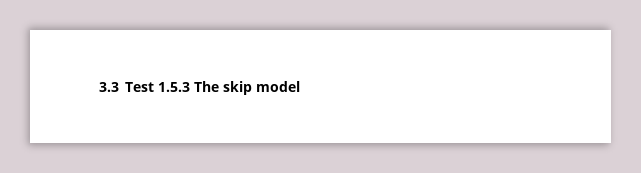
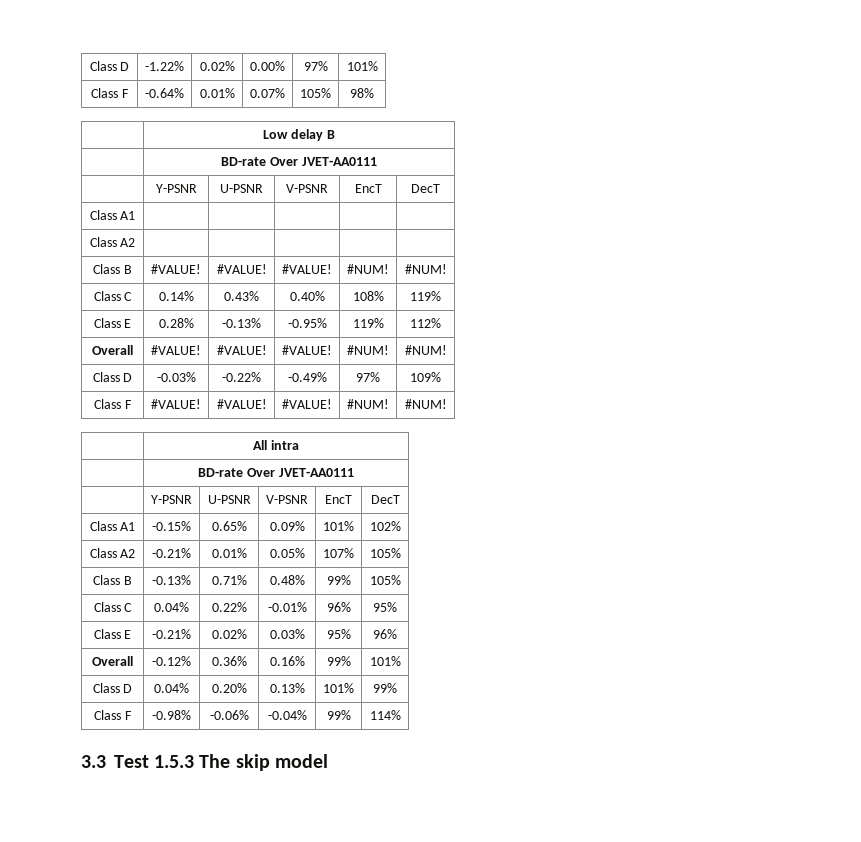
(99, 87) none -> [89,61,130,71] [145,61,184,71] [199,61,235,71] [250,61,285,71] [303,61,328,71] [346,61,378,71] [91,88,129,98] [145,88,184,98] [199,88,235,98] [250,88,285,98] [300,88,331,98] [350,88,374,98] [263,129,335,141] [221,157,377,166] [155,184,197,193] [220,184,263,193] [286,184,328,193] [354,184,382,193] [411,184,440,193] [89,210,136,220] [89,237,136,247] [93,264,132,274] [151,264,201,274] [216,264,267,274] [282,264,332,274] [347,264,389,274] [404,264,447,274] [93,291,133,301] [158,291,194,301] [224,291,259,301] [289,291,325,301] [352,291,384,301] [410,291,441,301] [93,318,132,328] [158,318,194,328] [222,318,261,328] [287,318,327,328] [352,318,384,328] [410,318,441,328] [92,345,133,355] [151,345,201,355] [216,345,267,355] [282,345,332,355] [347,345,389,355] [404,345,447,355] [92,372,133,382] [156,372,196,382] [222,372,261,382] [287,372,327,382] [356,372,380,382] [410,372,441,382] [94,399,132,409] [151,399,201,409] [216,399,267,409] [282,399,332,409] [347,399,389,409] [404,399,447,409] [253,440,299,450] [198,468,354,477] [151,495,192,504] [207,495,251,504] [266,495,308,504] [325,495,352,504] [370,495,400,504] [89,521,136,531] [152,521,191,531] [211,521,247,531] [269,521,305,531] [323,521,354,531] [369,521,401,531] [89,548,136,558] [152,548,191,558] [211,548,247,558] [269,548,305,558] [323,548,354,558] [369,548,401,558] [93,575,132,585] [152,575,191,585] [211,575,247,585] [269,575,305,585] [326,575,351,585] [369,575,401,585] [93,602,133,612] [154,602,189,612] [211,602,247,612] [267,602,307,612] [326,602,351,612] [373,602,397,612] [93,629,132,639] [152,629,191,639] [211,629,247,639] [269,629,305,639] [326,629,351,639] [373,629,397,639] [92,656,133,666] [152,656,191,666] [211,656,247,666] [269,656,305,666] [326,656,351,666] [369,656,401,666] [92,683,133,693] [154,683,189,693] [211,683,247,693] [269,683,305,693] [323,683,354,693] [373,683,397,693] [94,710,132,720] [152,710,191,720] [209,710,249,720] [267,710,307,720] [326,710,351,720] [369,710,401,720] Class D | -1.22% | 0.02% | 0.00% | 97% | 101% // Class F | -0.64% | 0.01% | 0.07% | 105% | 98% // | Low delay B // | BD-rate Over JVET-AA0111 // | Y-PSNR | U-PSNR | V-PSNR | EncT | DecT // Class A1 | | | | | // Class A2 | | | | | // Class B | #VALUE! | #VALUE! | #VALUE! | #NUM! | #NUM! // Class C | 0.14% | 0.43% | 0.40% | 108% | 119% // Class E | 0.28% | -0.13% | -0.95% | 119% | 112% // Overall | #VALUE! | #VALUE! | #VALUE! | #NUM! | #NUM! // Class D | -0.03% | -0.22% | -0.49% | 97% | 109% // Class F | #VALUE! | #VALUE! | #VALUE! | #NUM! | #NUM! // | All intra // | BD-rate Over JVET-AA0111 // | Y-PSNR | U-PSNR | V-PSNR | EncT | DecT // Class A1 | -0.15% | 0.65% | 0.09% | 101% | 102% // Class A2 | -0.21% | 0.01% | 0.05% | 107% | 105% // Class B | -0.13% | 0.71% | 0.48% | 99% | 105% // Class C | 0.04% | 0.22% | -0.01% | 96% | 95% // Class E | -0.21% | 0.02% | 0.03% | 95% | 96% // Overall | -0.12% | 0.36% | 0.16% | 99% | 101% // Class D | 0.04% | 0.20% | 0.13% | 101% | 99% // Class F | -0.98% | -0.06% | -0.04% | 99% | 114% //

